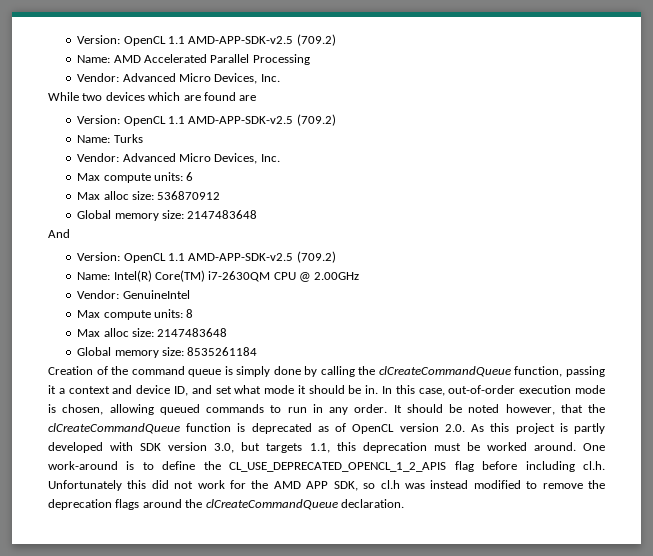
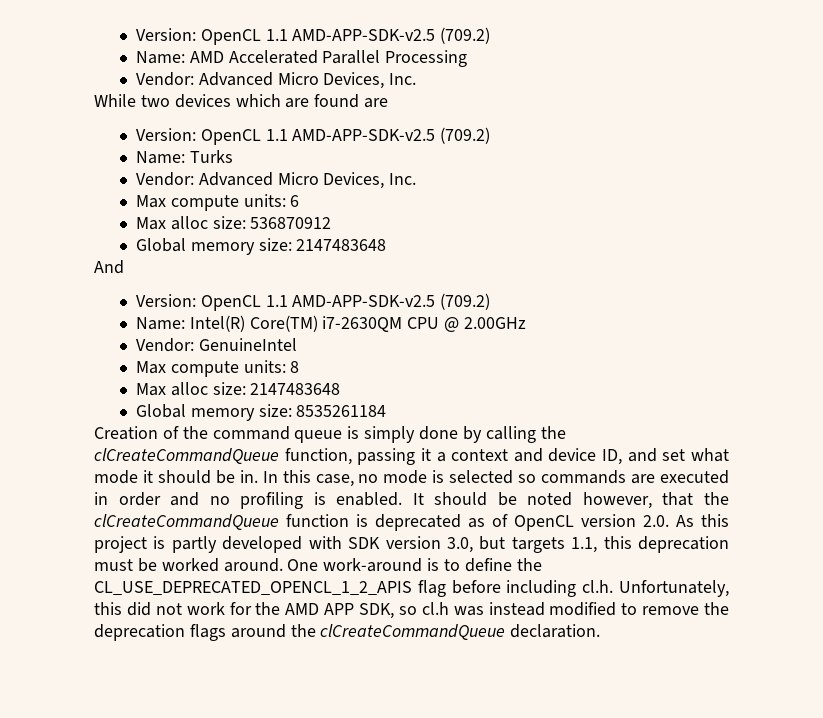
[448,385,605,394] [48,404,388,415] out-of-order execution mode is chosen, allowing queued commands to run in any order. -> [358,470,729,484] [94,492,403,509] no mode is selected so commands are executed in order and no profiling is enabled.
[48,480,122,491] Unfortunately -> [619,580,729,597] Unfortunately,

